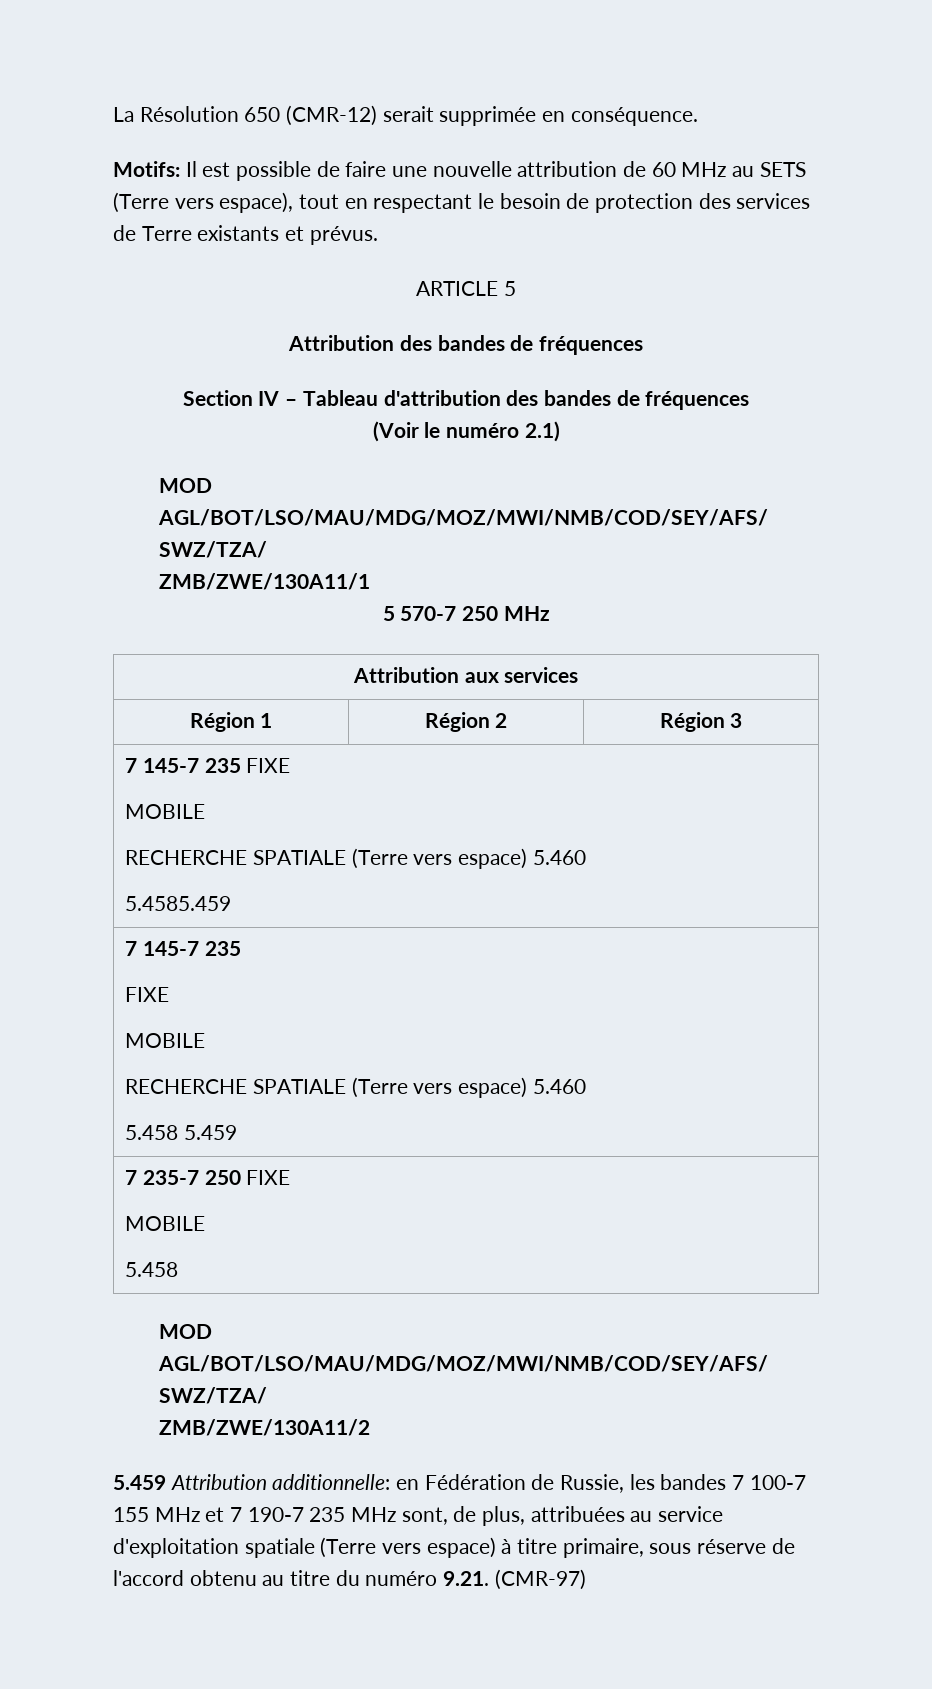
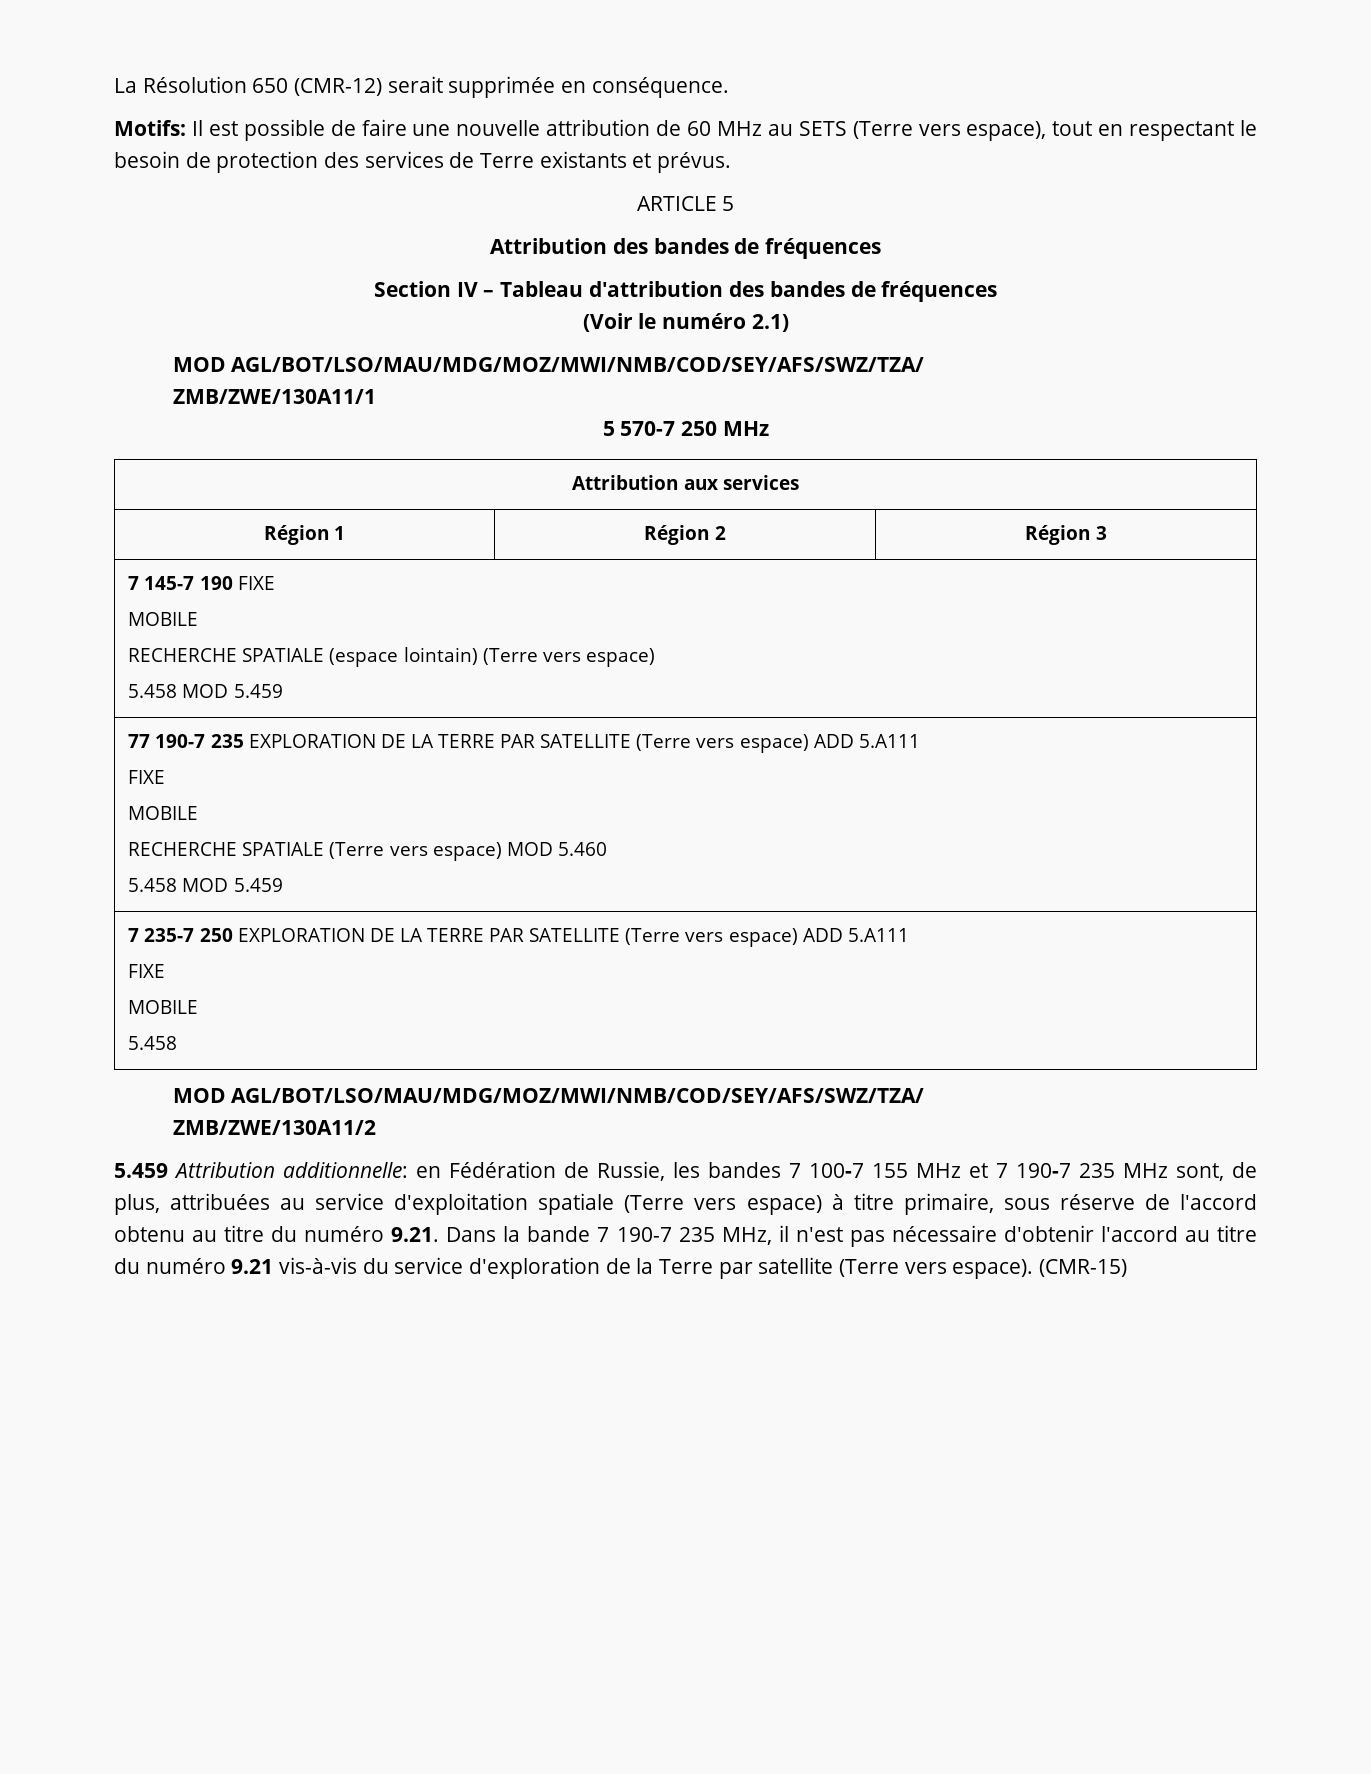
[204,758,291,773] [125,804,206,819] [125,848,586,869] [125,896,232,911] [125,941,241,956] [125,987,170,1002] [125,1033,206,1048] [125,1077,528,1098] 235 FIXE // MOBILE // RECHERCHE SPATIALE (Terre vers espace) 5.460 // 5.4585.459 // 7 145-7 235 // FIXE // MOBILE // RECHERCHE SPATIALE (Terre vers espace) -> [199,576,275,590] [128,612,199,626] [128,647,655,667] [128,684,283,698] [128,734,920,753] [128,770,166,784] [128,806,199,820] [128,842,553,861] 190 FIXE // MOBILE // RECHERCHE SPATIALE (espace lointain) (Terre vers espace) // 5.458 MOD 5.459 // 77 190-7 235 EXPLORATION DE LA TERRE PAR SATELLITE (Terre vers espace) ADD 5.A111 // FIXE // MOBILE // RECHERCHE SPATIALE (Terre vers espace) MOD
(179, 1132) none -> [182,878,229,892] MOD
(241, 1177) none -> [237,928,909,947] EXPLORATION DE LA TERRE PAR SATELLITE (Terre vers espace) ADD 5.A111 //
[494,1569,586,1590] (CMR-97) -> [446,1225,1257,1247] [114,1257,1128,1279] Dans la bande 7 190-7 235 MHz, il n'est pas nécessaire d'obtenir l'accord au titre du numéro 9.21 vis-à-vis du service d'exploration de la Terre par satellite (Terre vers espace). (CMR-15)

